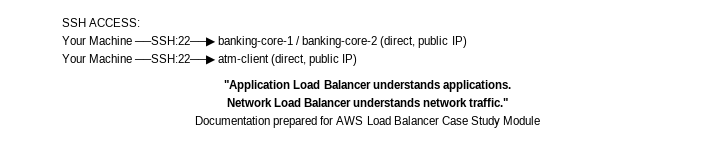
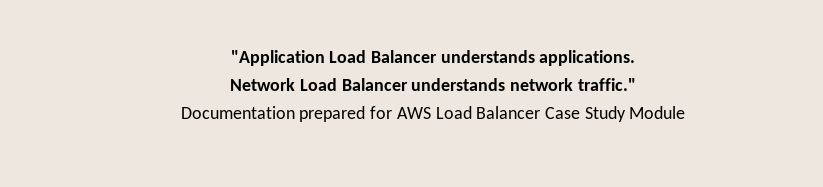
[61,18,140,27] [61,36,467,48] [61,54,358,66] SSH ACCESS: // Your Machine ──SSH:22──▶ banking-core-1 / banking-core-2 (direct, public IP) // Your Machine ──SSH:22──▶ atm-client (direct, public IP) // -> (230, 58) none

